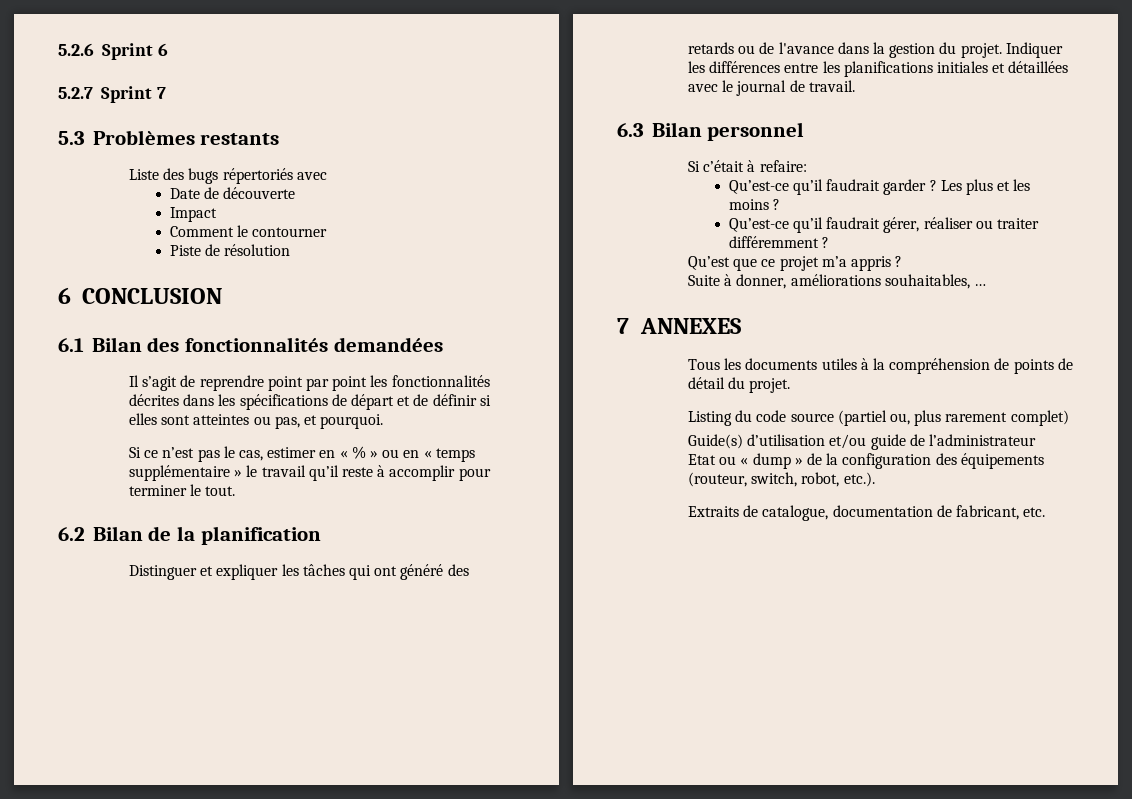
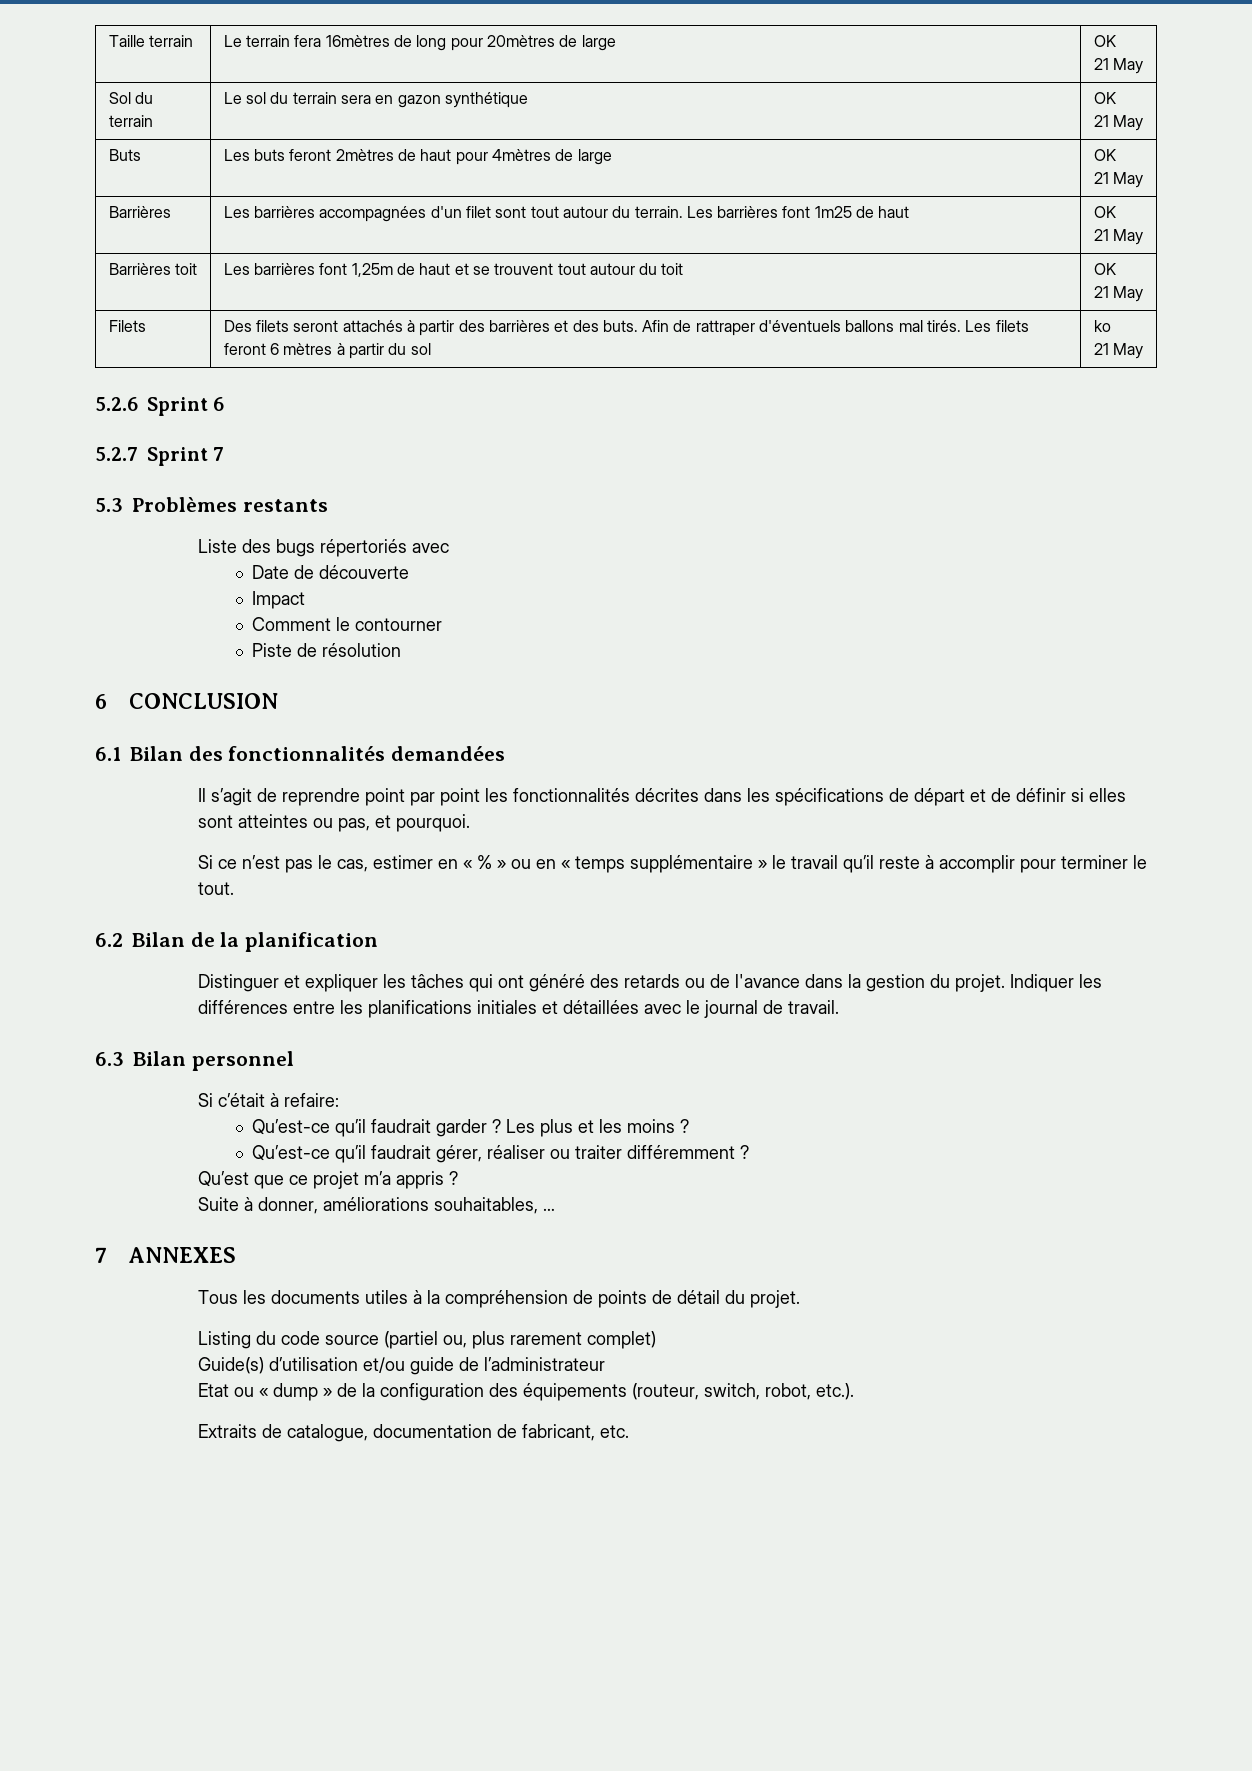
(58, 49) none -> [108,35,193,47] [223,35,616,51] [1093,35,1116,47] [1093,58,1143,74] [108,92,153,104] [108,115,153,127] [223,92,528,108] [1093,92,1116,104] [1093,115,1143,131] [108,149,141,161] [223,149,612,165] [1093,149,1116,161] [1093,172,1143,188] [108,206,171,218] [223,206,910,222] [1093,206,1116,218] [1093,229,1143,245] [108,263,197,275] [223,263,684,277] [1093,263,1116,275] [1093,286,1143,302] [108,320,146,332] [223,320,1029,336] [223,343,431,359] [1093,320,1111,332] [1093,343,1143,359] Taille terrain | Le terrain fera 16mètres de long pour 20mètres de large | OK // 21 May // Sol du terrain | Le sol du terrain sera en gazon synthétique | OK // 21 May // Buts | Les buts feront 2mètres de haut pour 4mètres de large | OK // 21 May // Barrières | Les barrières accompagnées d'un filet sont tout autour du terrain. Les barrières font 1m25 de haut | OK // 21 May // Barrières toit | Les barrières font 1,25m de haut et se trouvent tout autour du toit | OK // 21 May // Filets | Des filets seront attachés à partir des barrières et des buts. Afin de rattraper d'éventuels ballons mal tirés. Les filets feront 6 mètres à partir du sol | ko // 21 May //

